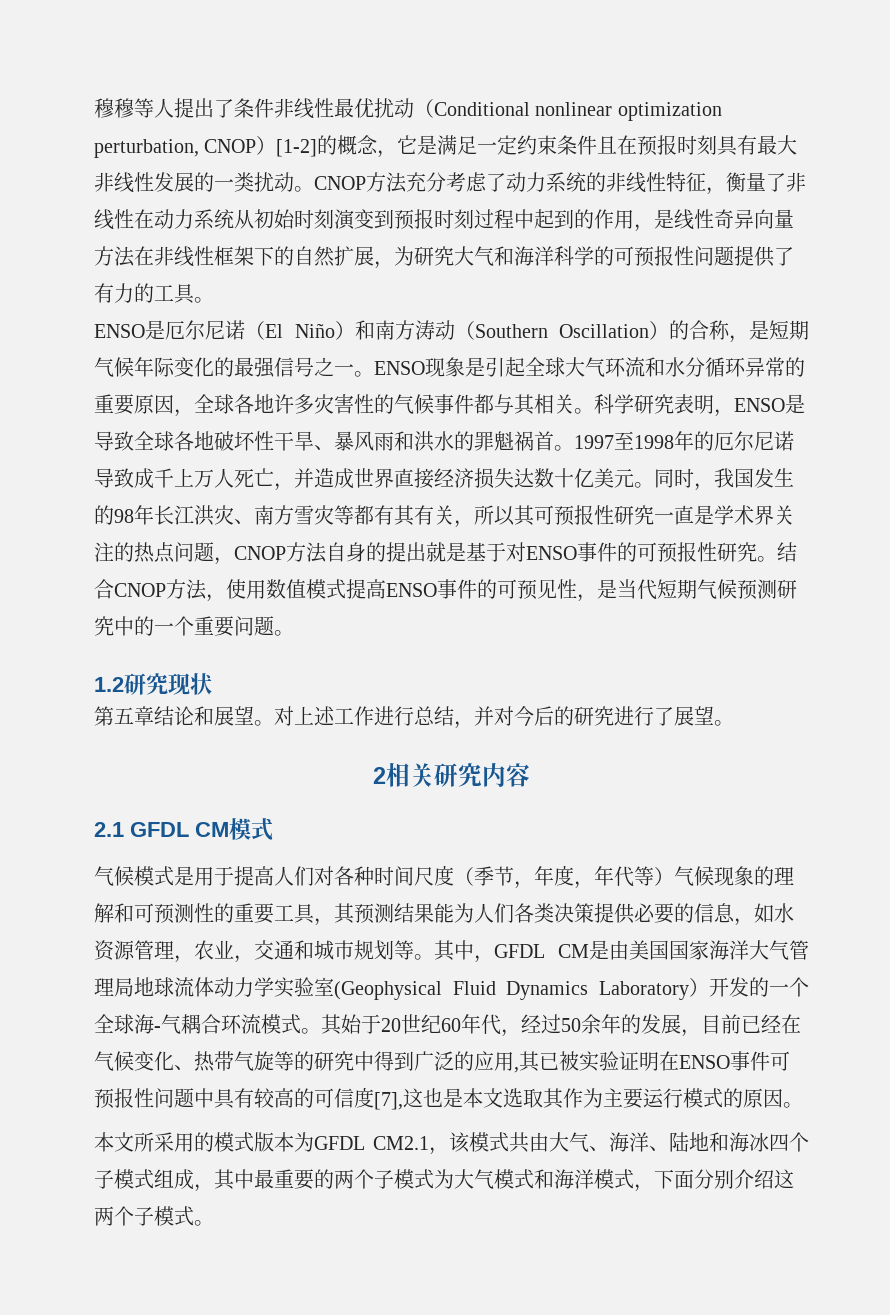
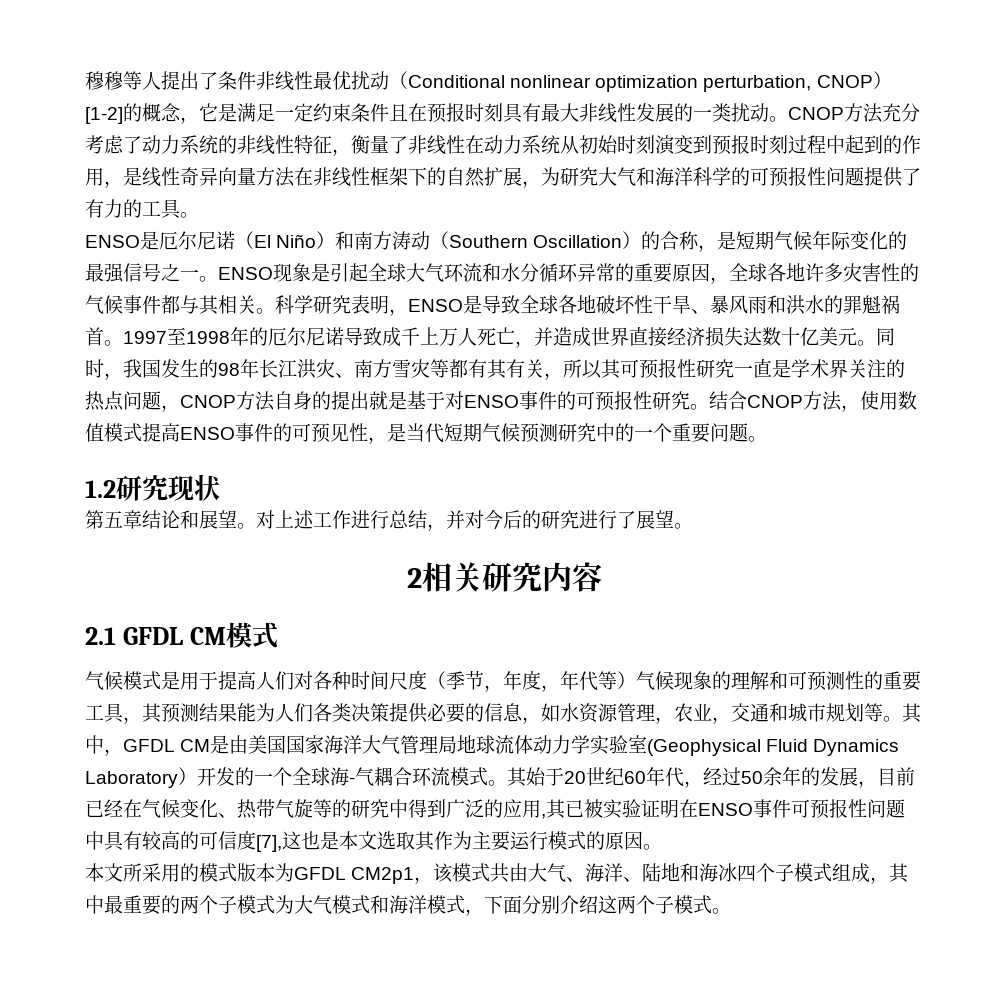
[373,1136,429,1150] CM2.1 -> [351,867,415,884] CM2p1

